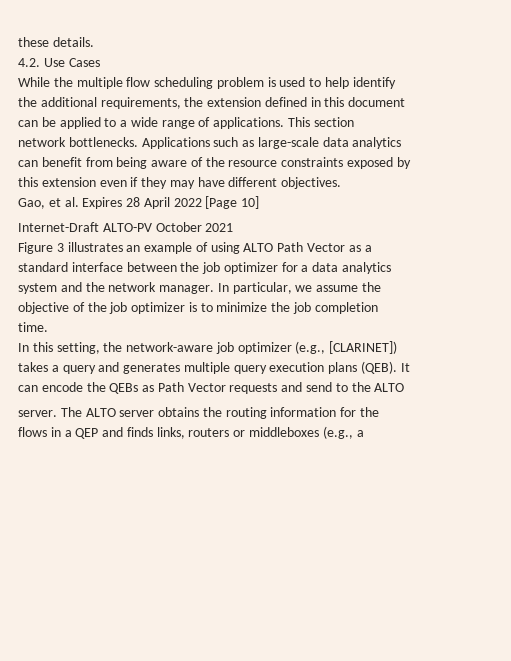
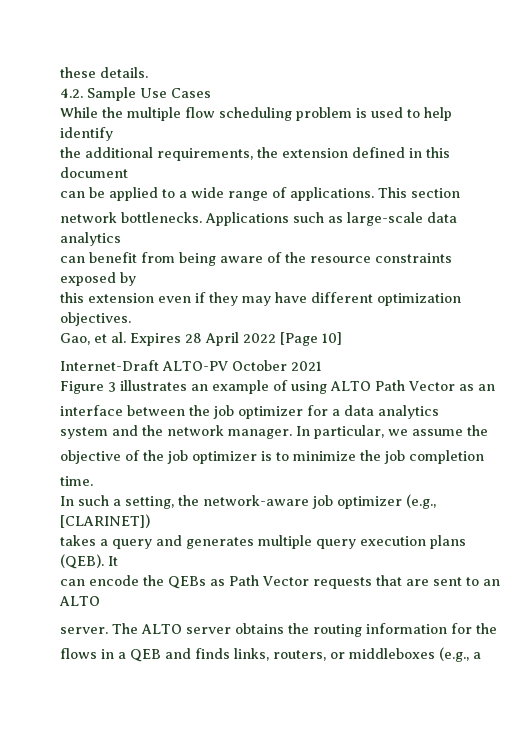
(40, 62) none -> [87,87,136,101] Sample
(278, 182) none -> [377,293,461,306] optimization
[364,245,372,252] [18,262,68,272] a // standard -> [477,384,495,391] an //
[32,342,53,352] this -> [78,495,121,506] such a
[281,382,371,392] and send to the -> [376,575,500,586] that are sent to an
[75,428,99,439] QEP -> [130,649,161,662] QEB
[188,428,230,437] routers -> [273,650,326,661] routers,

